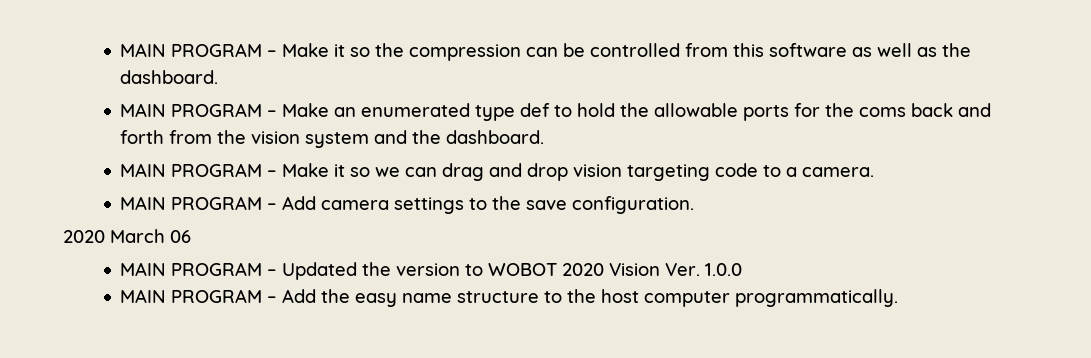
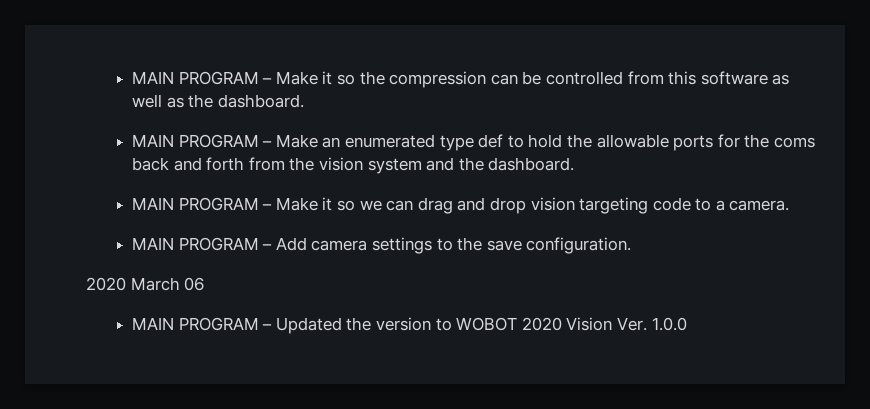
[120,289,899,307] // MAIN PROGRAM – Add the easy name structure to the host computer programmatically. -> (687, 324) none

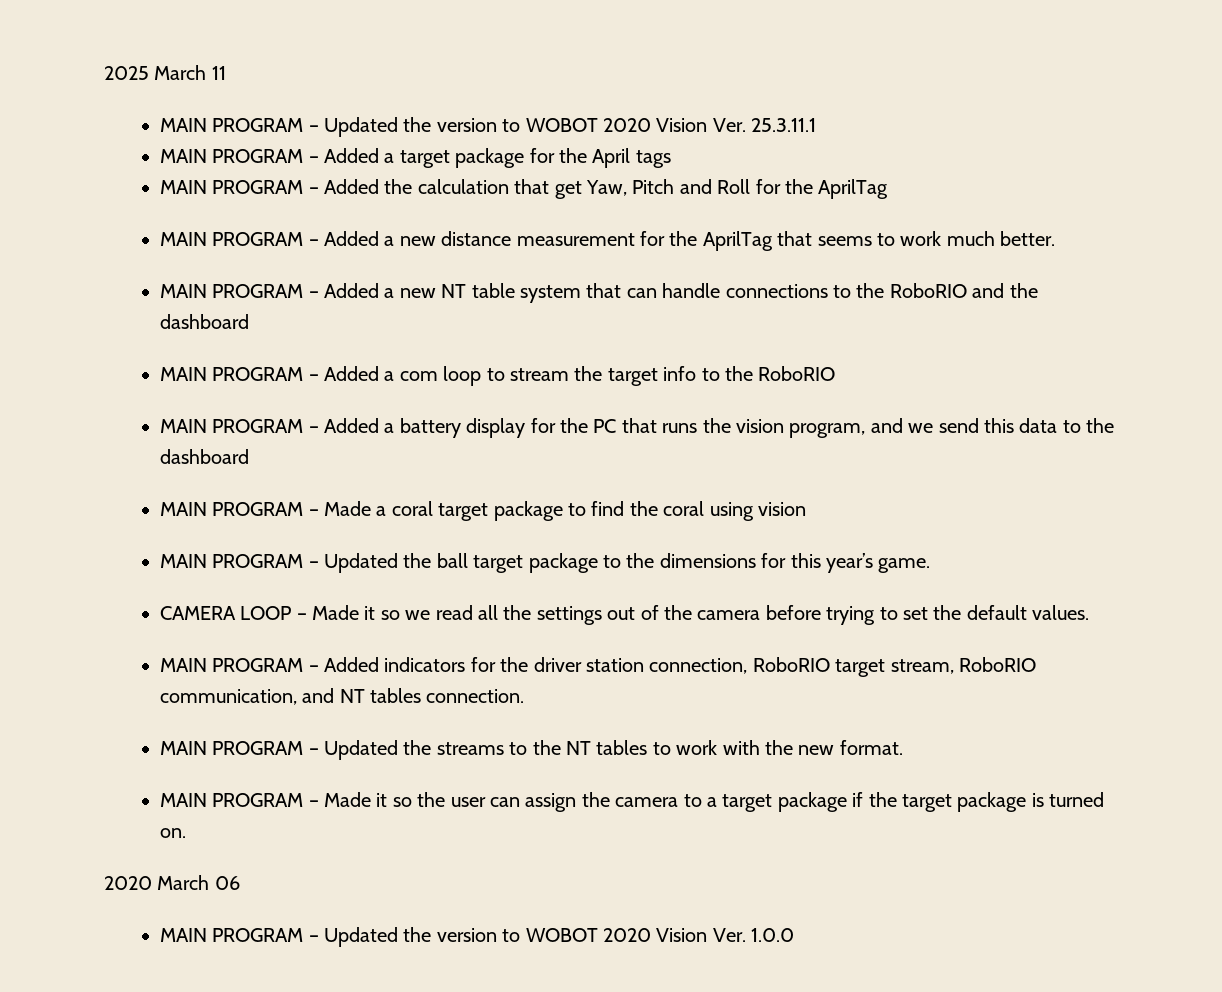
[132,71,790,88] [132,94,304,108] [132,134,815,151] [132,157,575,174] [132,197,790,214] [132,237,632,254] MAIN PROGRAM – Make it so the compression can be controlled from this software as well as the dashboard. // MAIN PROGRAM – Make an enumerated type def to hold the allowable ports for the coms back and forth from the vision system and the dashboard. // MAIN PROGRAM – Make it so we can drag and drop vision targeting code to a camera. // MAIN PROGRAM – Add camera settings to the save configuration. -> [104,65,226,80] [159,117,817,137] [159,148,671,168] [159,179,889,199] [159,231,1056,251] [159,283,1038,303] [159,314,249,329] [159,366,836,386] [159,418,1115,438] [159,449,249,464] [159,501,806,521] [159,553,931,573] [159,605,1090,625] [159,657,1036,677] [159,688,525,705] [159,740,903,760] [159,792,1105,812] [159,828,186,838] 2025 March 11 // MAIN PROGRAM – Updated the version to WOBOT 2020 Vision Ver. 25.3.11.1 // MAIN PROGRAM – Added a target package for the April tags // MAIN PROGRAM – Added the calculation that get Yaw, Pitch and Roll for the AprilTag // MAIN PROGRAM – Added a new distance measurement for the AprilTag that seems to work much better. // MAIN PROGRAM – Added a new NT table system that can handle connections to the RoboRIO and the dashboard // MAIN PROGRAM – Added a com loop to stream the target info to the RoboRIO // MAIN PROGRAM – Added a battery display for the PC that runs the vision program, and we send this data to the dashboard // MAIN PROGRAM – Made a coral target package to find the coral using vision // MAIN PROGRAM – Updated the ball target package to the dimensions for this year’s game. // CAMERA LOOP – Made it so we read all the settings out of the camera before trying to set the default values. // MAIN PROGRAM – Added indicators for the driver station connection, RoboRIO target stream, RoboRIO communication, and NT tables connection. // MAIN PROGRAM – Updated the streams to the NT tables to work with the new format. // MAIN PROGRAM – Made it so the user can assign the camera to a target package if the target package is turned on.

